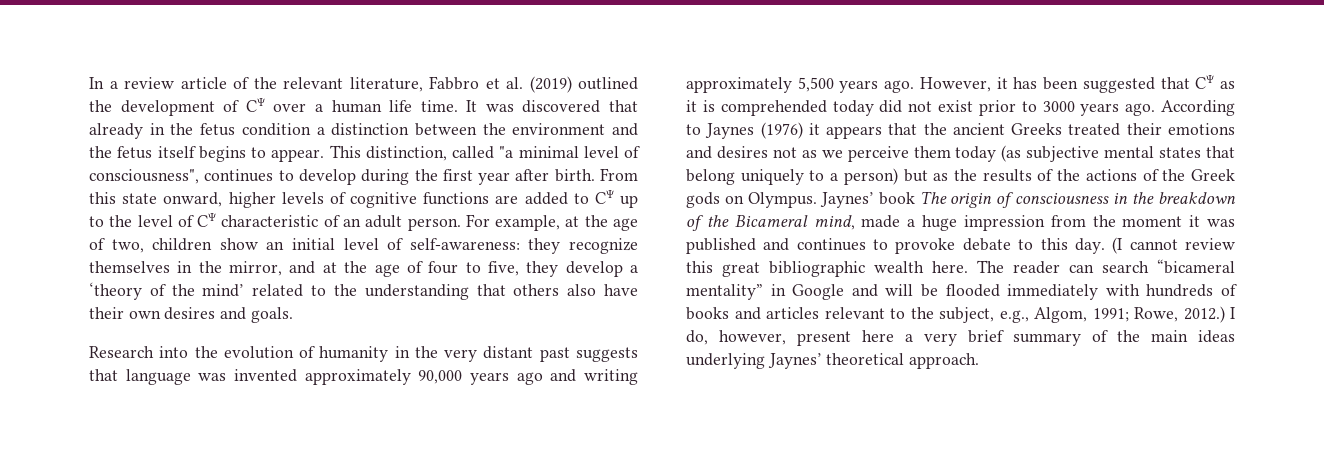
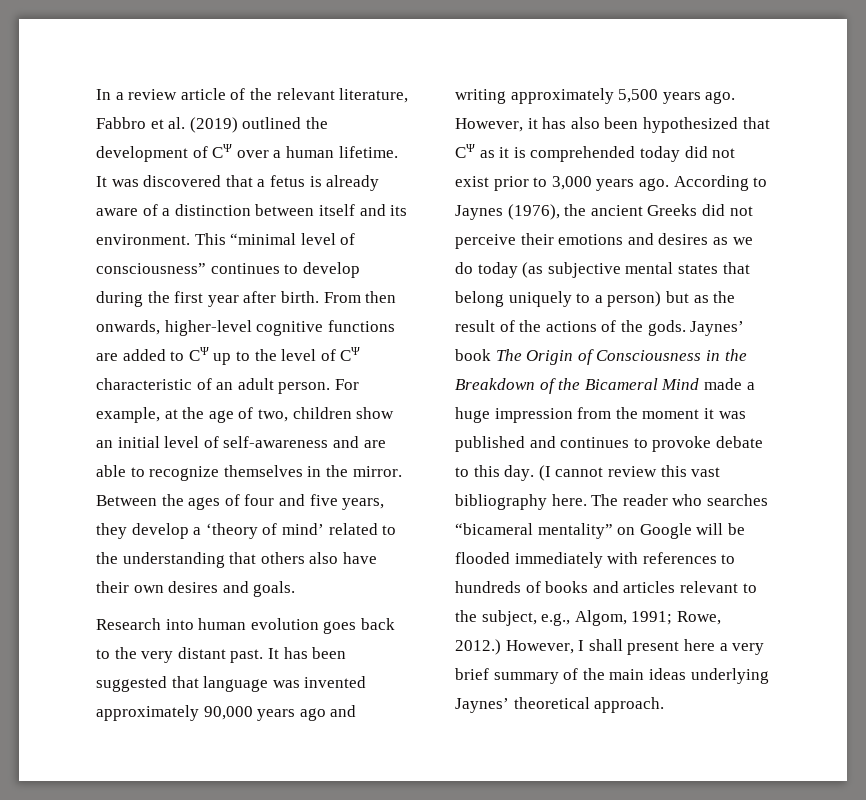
[389,100,458,112] life time. -> [338,146,398,158] lifetime.
[89,123,638,139] [89,145,640,162] [89,169,199,184] already in the fetus condition a distinction between the environment and the fetus itself begins to appear. This distinction, called "a minimal level of consciousness", -> [257,175,380,191] [96,204,408,216] [96,233,356,245] [96,263,206,274] a fetus is already aware of a distinction between itself and its environment. This “minimal level of consciousness”
[89,192,346,208] this state onward, higher levels of -> [365,291,397,303] [96,320,252,336] then onwards, higher-level
[409,238,639,254] [89,261,519,277] self-awareness: they recognize themselves in the mirror, and at the age of four to five, -> [223,436,386,448] [96,465,402,481] [96,494,385,510] self-awareness and are able to recognize themselves in the mirror. Between the ages of four and five years,
[171,284,195,296] the -> (278, 529) none
[194,346,638,362] the evolution of humanity in the very distant past suggests -> [198,618,395,634] [96,647,347,663] [96,676,167,692] human evolution goes back to the very distant past. It has been suggested
[1043,77,1155,93] been suggested -> [570,117,738,133] also been hypothesized
[1042,101,1075,112] 3000 -> [551,176,592,190] 3,000
[760,122,1121,139] (1976) it appears that the ancient Greeks treated -> [507,204,753,220] [455,234,516,249] (1976), the ancient Greeks did not perceive
[772,147,797,158] not -> (709, 239) none
[847,146,951,162] perceive them -> [455,262,473,274] do
[982,169,1032,182] results -> [455,320,495,332] result
[1191,169,1235,181] [686,191,1236,208] Greek gods on Olympus. Jaynes’ book The origin of consciousness in the breakdown -> [647,320,745,336] [455,349,747,365] [455,378,535,390] gods. Jaynes’ book The Origin of Consciousness in the Breakdown
[813,215,855,230] mind, -> [661,378,700,390] Mind
[722,259,1235,277] [686,284,878,300] great bibliographic wealth here. The reader can search “bicameral mentality” in Google and -> [691,467,721,477] [455,494,768,510] [455,523,692,539] vast bibliography here. The reader who searches “bicameral mentality” on Google
(1140, 290) none -> [642,552,736,564] references to
[1230,307,1235,319] [686,330,786,345] I do, however, -> [505,639,623,654] However, I shall

